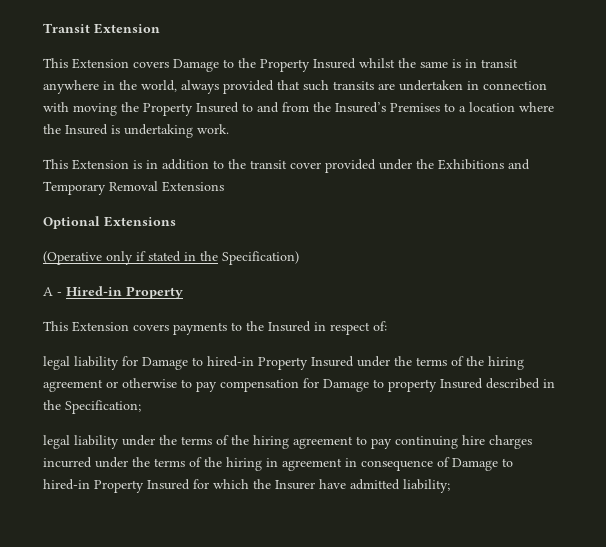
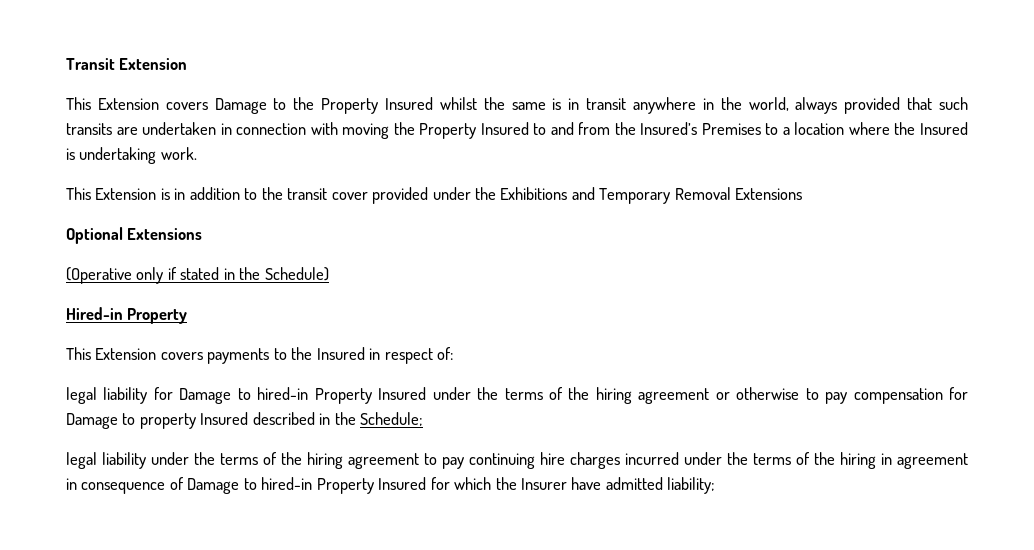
[222,251,299,265] [43,287,62,296] Specification) // A - -> [264,267,329,281] Schedule) //
[65,400,141,414] Specification; -> [360,412,424,426] Schedule;

